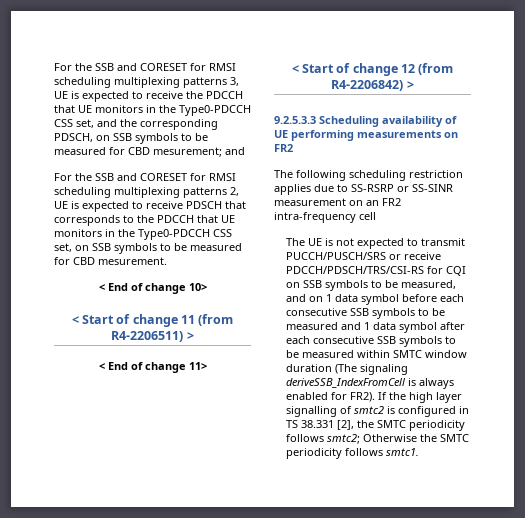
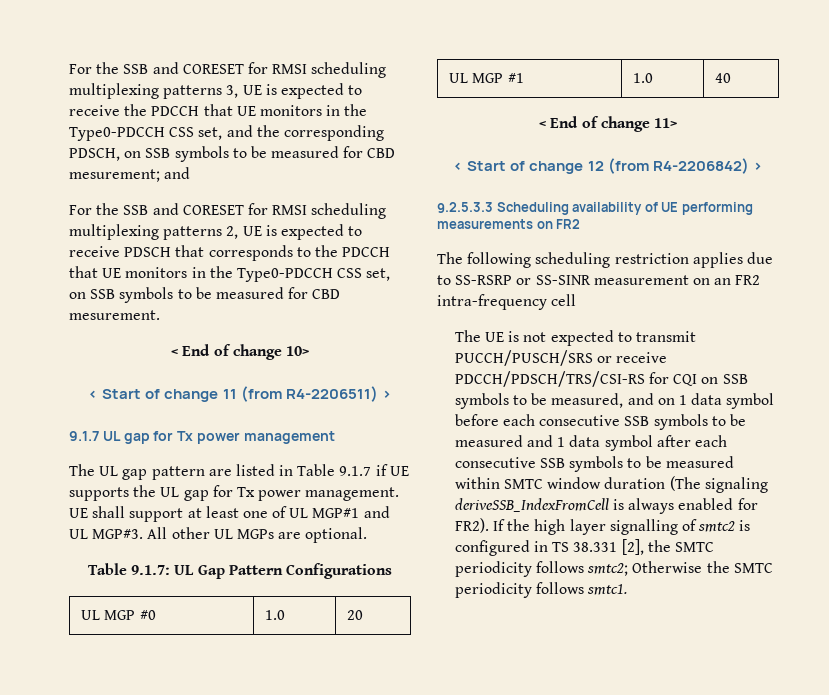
(194, 336) none -> [69,431,335,444] [69,464,409,480] [69,485,400,501] [69,506,390,522] [69,527,368,543] [88,563,392,579] [81,610,156,620] [265,610,286,620] [347,610,364,620] [449,73,524,83] [633,73,654,83] [715,73,732,83] // 9.1.7 UL gap for Tx power management // The UL gap pattern are listed in Table 9.1.7 if UE supports the UL gap for Tx power management. UE shall support at least one of UL MGP#1 and UL MGP#3. All other UL MGPs are optional. // Table 9.1.7: UL Gap Pattern Configurations // UL MGP #0 | 1.0 | 20 // UL MGP #1 | 1.0 | 40

